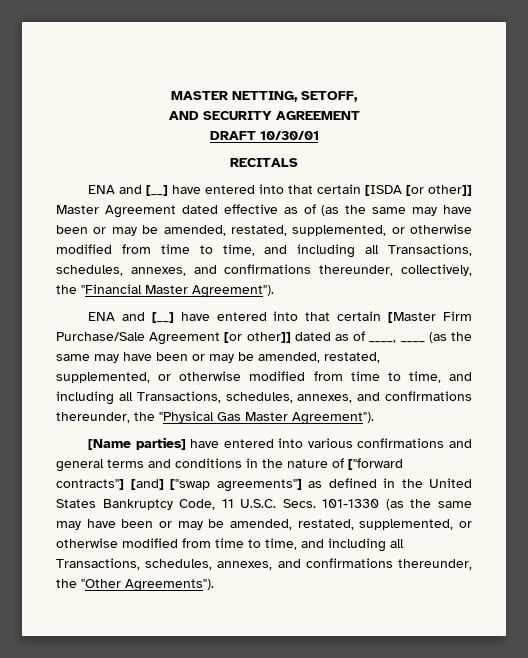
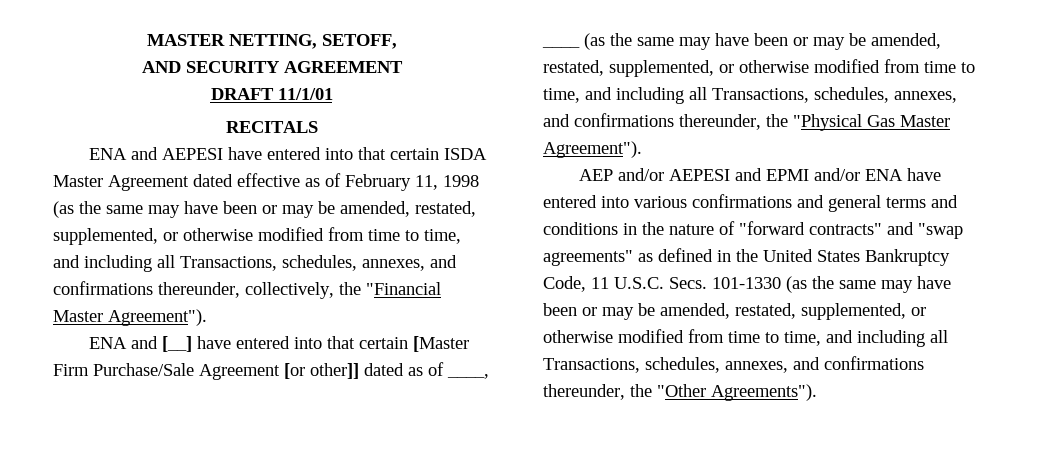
[259,131,319,140] 10/30/01 -> [277,88,333,100] 11/1/01
[145,184,472,196] [__] have entered into that certain [ISDA [or other]] -> [161,147,487,160] AEPESI have entered into that certain ISDA
(316, 209) none -> [345,174,479,191] February 11, 1998
[87,437,186,450] [Name parties] -> [578,168,903,181] AEP and/or AEPESI and EPMI and/or ENA
[348,458,403,470] [56,479,302,492] ["forward contracts"] [and] ["swap agreements"] -> [739,221,963,239] [543,250,633,266] "forward contracts" and "swap agreements"

